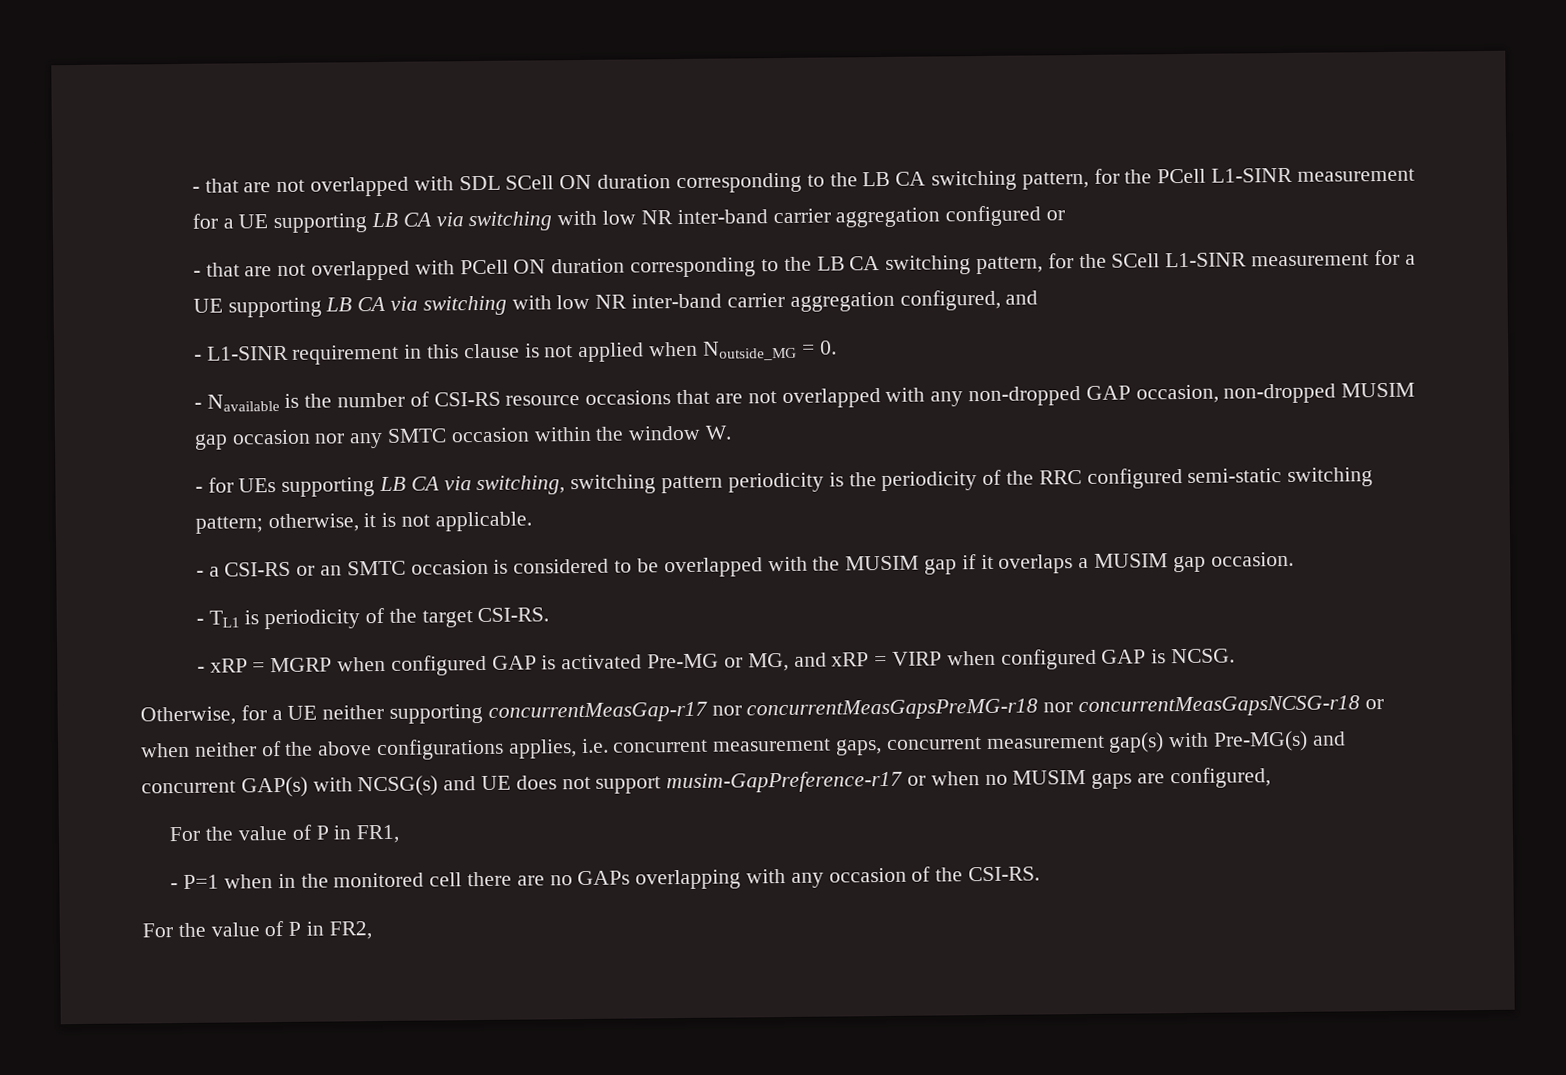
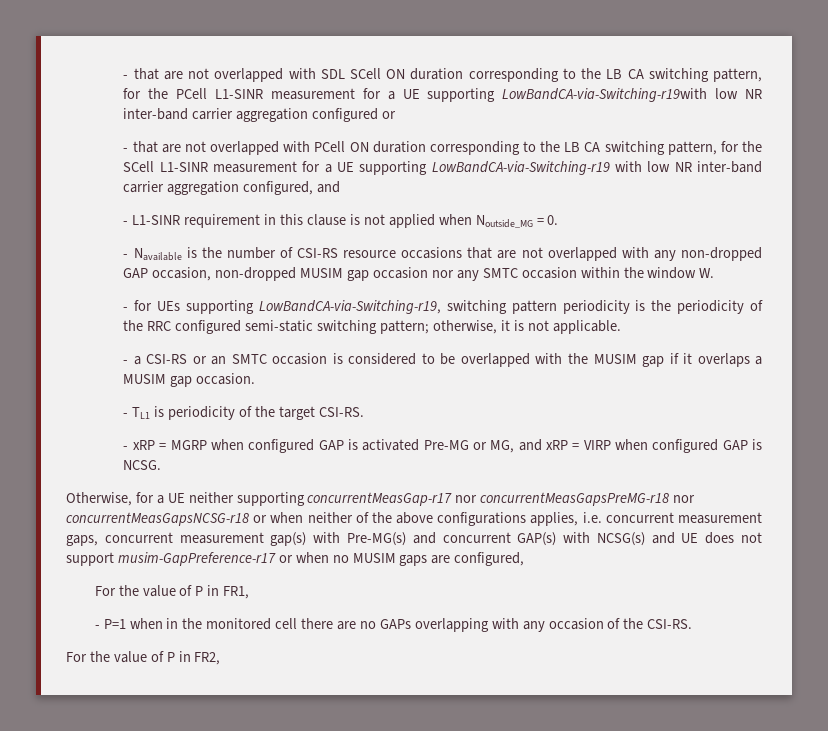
[371,210,598,232] LB CA via switching with -> [502,88,708,102] LowBandCA-via-Switching-r19with
[325,295,507,316] LB CA via switching -> [431,161,610,175] LowBandCA-via-Switching-r19
[379,475,566,496] LB CA via switching, -> [258,300,441,314] LowBandCA-via-Switching-r19,

